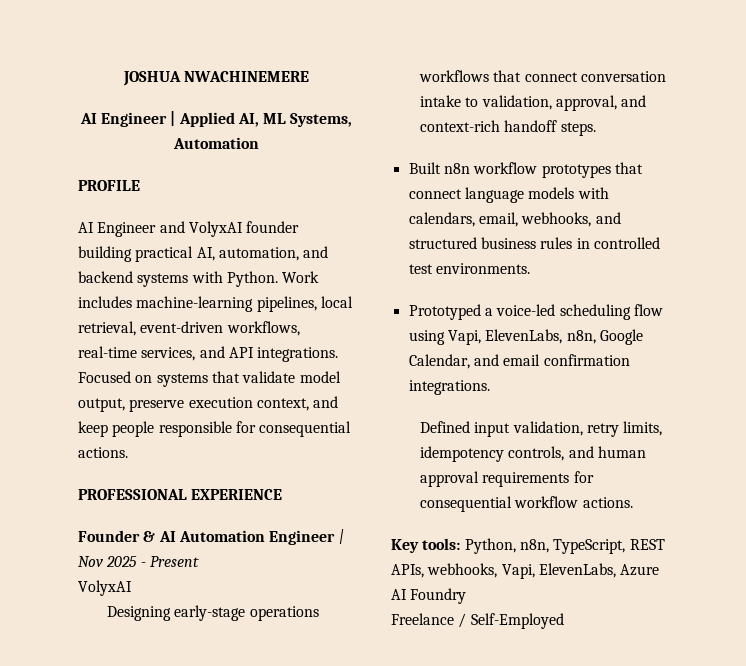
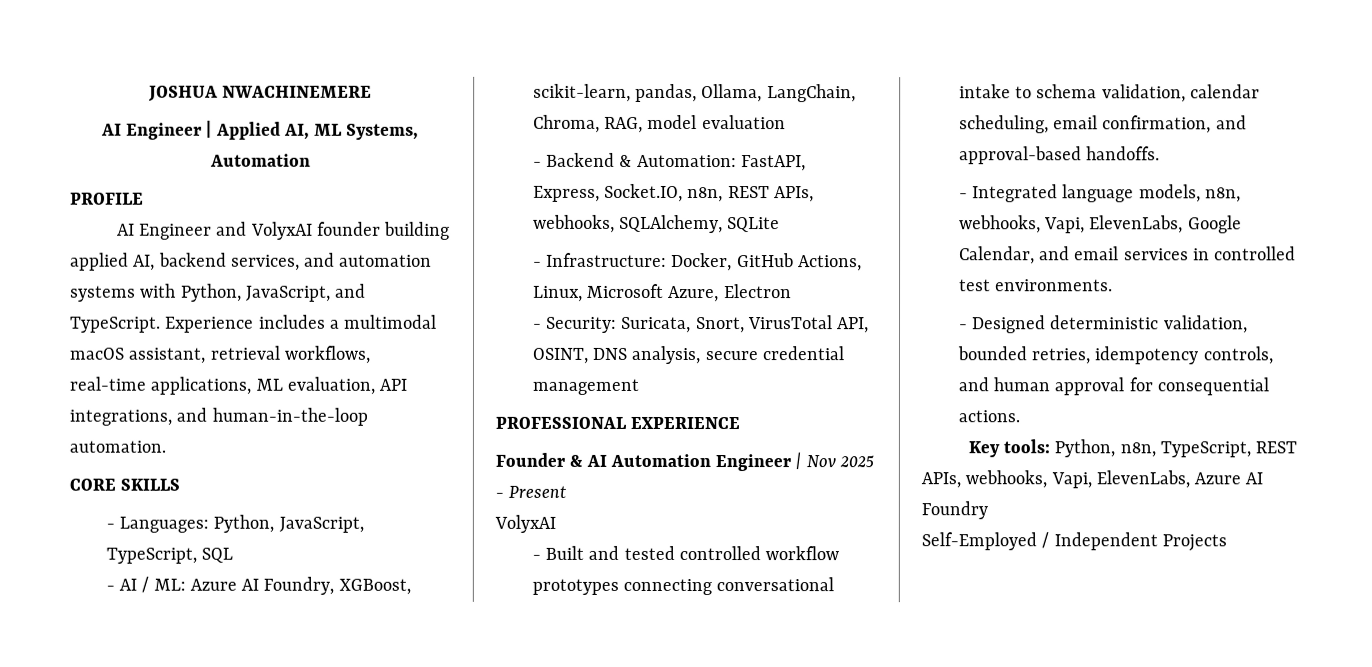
[135,246,329,262] [78,271,320,287] [78,296,353,312] [78,321,300,336] [78,346,339,362] [78,371,341,387] [78,396,339,412] [78,421,352,437] [78,447,128,458] practical AI, automation, and backend systems with Python. Work includes machine-learning pipelines, local retrieval, event-driven workflows, real-time services, and API integrations. Focused on systems that validate model output, preserve execution context, and keep people responsible for consequential actions. -> [70,252,433,271] [70,283,367,302] [70,314,438,333] [69,345,370,364] [69,376,408,395] [69,407,368,426] [69,440,166,453] [69,478,181,491] [105,514,364,533] [105,547,234,564] [105,576,411,595] [532,83,856,103] [532,114,786,133] [532,152,806,172] [532,183,814,203] [532,214,781,234] [532,252,862,272] [532,283,792,303] [532,315,870,334] [531,345,844,365] [531,378,639,395] applied AI, backend services, and automation systems with Python, JavaScript, and TypeScript. Experience includes a multimodal macOS assistant, retrieval workflows, real-time applications, ML evaluation, API integrations, and human-in-the-loop automation. // CORE SKILLS // - Languages: Python, JavaScript, TypeScript, SQL // - AI / ML: Azure AI Foundry, XGBoost, scikit-learn, pandas, Ollama, LangChain, Chroma, RAG, model evaluation // - Backend & Automation: FastAPI, Express, Socket.IO, n8n, REST APIs, webhooks, SQLAlchemy, SQLite // - Infrastructure: Docker, GitHub Actions, Linux, Microsoft Azure, Electron // - Security: Suricata, Snort, VirusTotal API, OSINT, DNS analysis, secure credential management
[106,605,319,621] [418,70,666,82] [419,95,647,111] [419,120,596,136] [408,162,643,178] [408,187,609,203] [408,212,621,227] [408,237,660,249] [408,263,530,274] [408,304,663,320] [408,329,643,345] [408,354,630,369] [408,380,490,395] [419,421,663,437] Designing early-stage operations workflows that connect conversation intake to validation, approval, and context-rich handoff steps. // Built n8n workflow prototypes that connect language models with calendars, email, webhooks, and structured business rules in controlled test environments. // Prototyped a voice-led scheduling flow using Vapi, ElevenLabs, n8n, Google Calendar, and email confirmation integrations. // Defined input validation, retry limits, -> [531,545,840,561] [531,577,835,596] [958,84,1260,103] [958,115,1247,134] [958,146,1161,165] [958,184,1241,203] [958,215,1242,234] [958,246,1297,265] [958,279,1114,292] [958,315,1248,334] [956,346,1091,365] - Built and tested controlled workflow prototypes connecting conversational intake to schema validation, calendar scheduling, email confirmation, and approval-based handoffs. // - Integrated language models, n8n, webhooks, Vapi, ElevenLabs, Google Calendar, and email services in controlled test environments. // - Designed deterministic validation, bounded retries,
[482,471,594,487] [419,496,579,512] requirements for consequential workflow -> [1128,377,1269,396] for consequential
[391,613,564,629] Freelance / Self-Employed -> [921,532,1227,552] Self-Employed / Independent Projects

